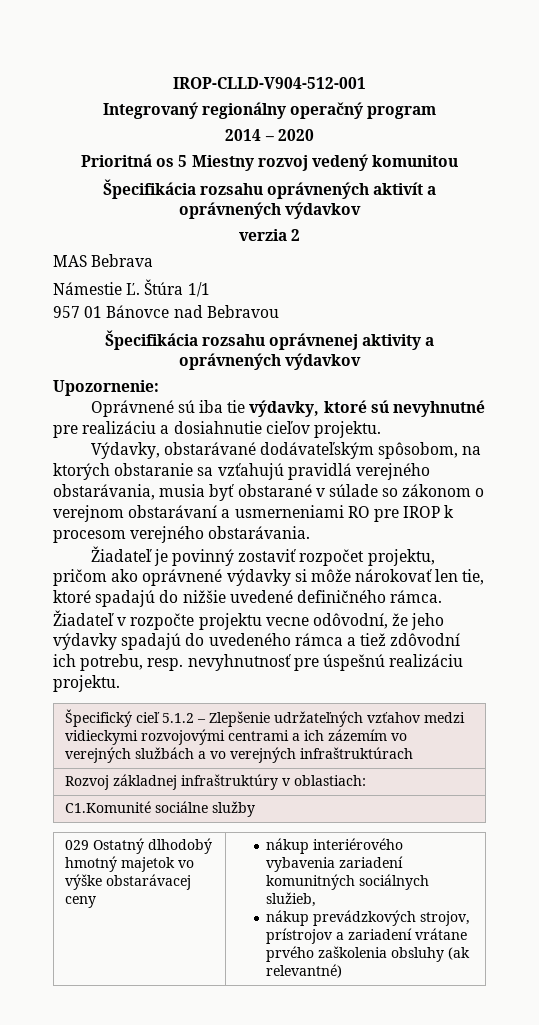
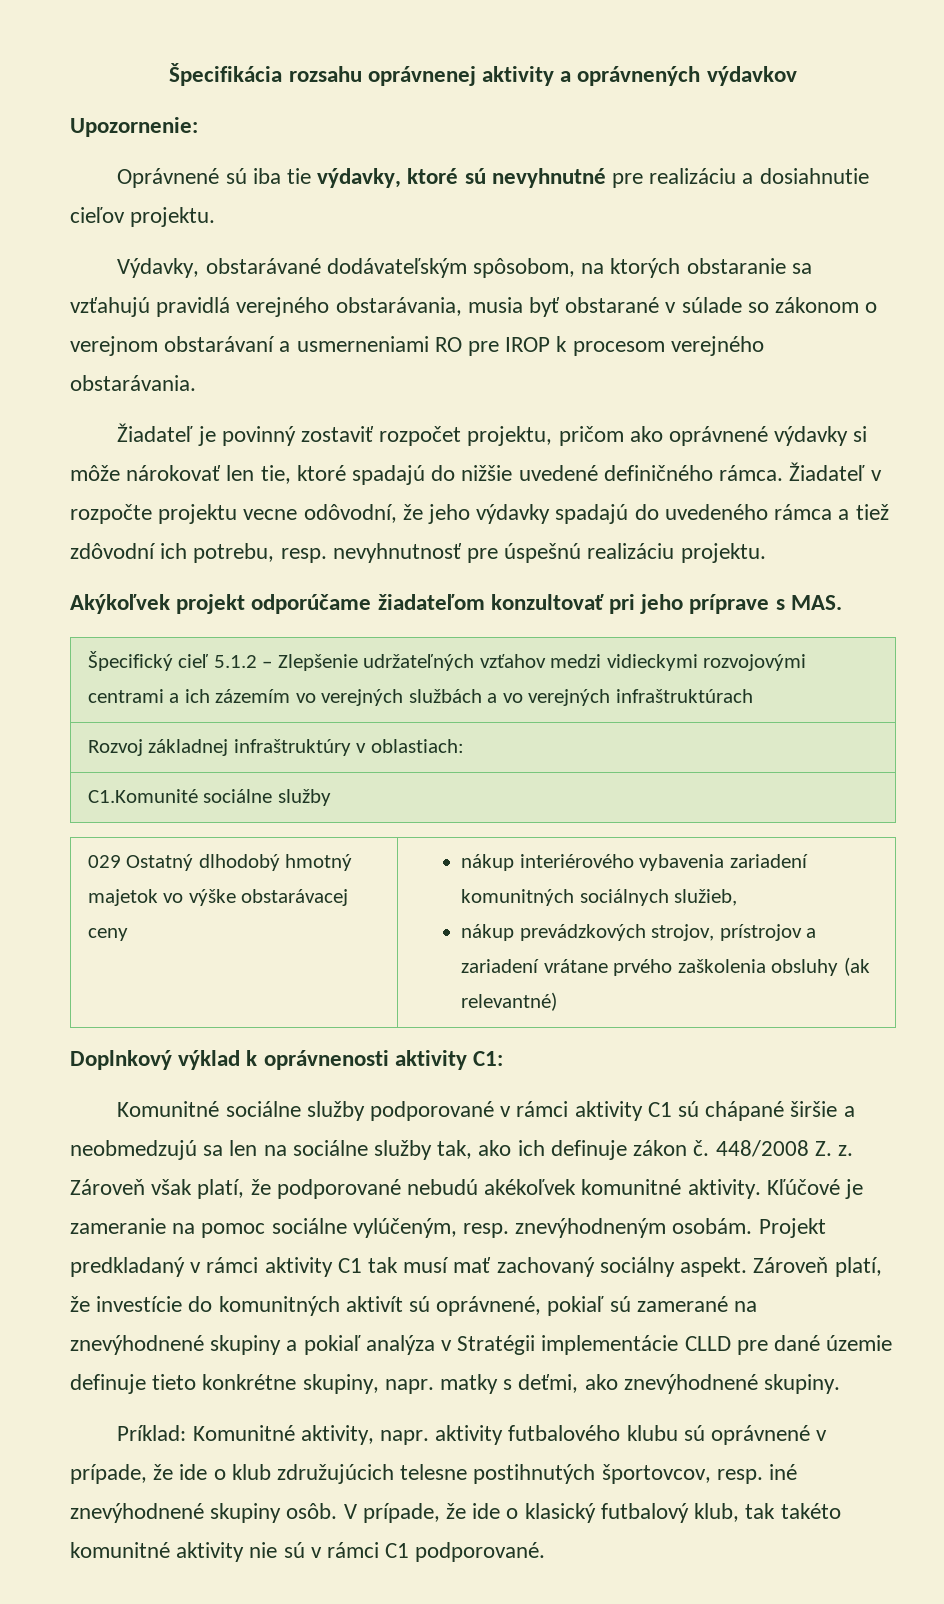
[173,77,366,89] [102,102,437,119] [225,129,314,141] [80,154,459,171] [102,179,437,199] [178,202,362,219] [238,229,301,241] [53,254,154,267] [53,279,210,297] [53,305,279,318] IROP-CLLD-V904-512-001 // Integrovaný regionálny operačný program // 2014 – 2020 // Prioritná os 5 Miestny rozvoj vedený komunitou // Špecifikácia rozsahu oprávnených aktivít a oprávnených výdavkov // verzia 2 // MAS Bebrava // Námestie Ľ. Štúra 1/1 // 957 01 Bánovce nad Bebravou // -> (169, 74) none
(120, 683) none -> [70,594,842,614] // Akýkoľvek projekt odporúčame žiadateľom konzultovať pri jeho príprave s MAS.
(343, 971) none -> [70,1050,504,1070] [117,1101,855,1121] [70,1140,853,1160] [70,1179,864,1199] [70,1218,826,1238] [70,1257,882,1277] [70,1296,758,1316] [70,1335,893,1355] [70,1374,841,1394] [117,1425,828,1445] [70,1464,798,1484] [70,1503,841,1523] [70,1542,546,1562] // Doplnkový výklad k oprávnenosti aktivity C1: // Komunitné sociálne služby podporované v rámci aktivity C1 sú chápané širšie a neobmedzujú sa len na sociálne služby tak, ako ich definuje zákon č. 448/2008 Z. z. Zároveň však platí, že podporované nebudú akékoľvek komunitné aktivity. Kľúčové je zameranie na pomoc sociálne vylúčeným, resp. znevýhodneným osobám. Projekt predkladaný v rámci aktivity C1 tak musí mať zachovaný sociálny aspekt. Zároveň platí, že investície do komunitných aktivít sú oprávnené, pokiaľ sú zamerané na znevýhodnené skupiny a pokiaľ analýza v Stratégii implementácie CLLD pre dané územie definuje tieto konkrétne skupiny, napr. matky s deťmi, ako znevýhodnené skupiny. // Príklad: Komunitné aktivity, napr. aktivity futbalového klubu sú oprávnené v prípade, že ide o klub združujúcich telesne postihnutých športovcov, resp. iné znevýhodnené skupiny osôb. V prípade, že ide o klasický futbalový klub, tak takéto komunitné aktivity nie sú v rámci C1 podporované.

